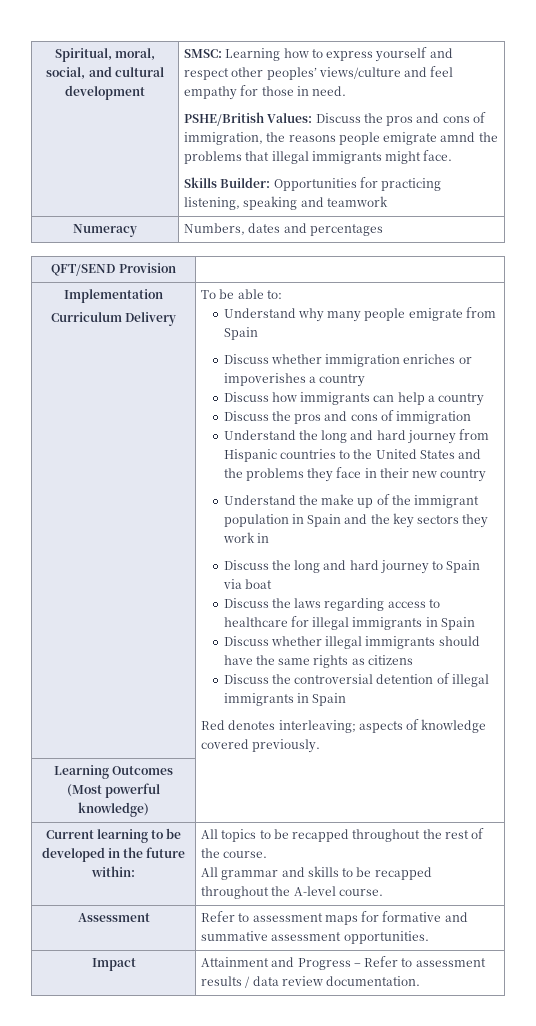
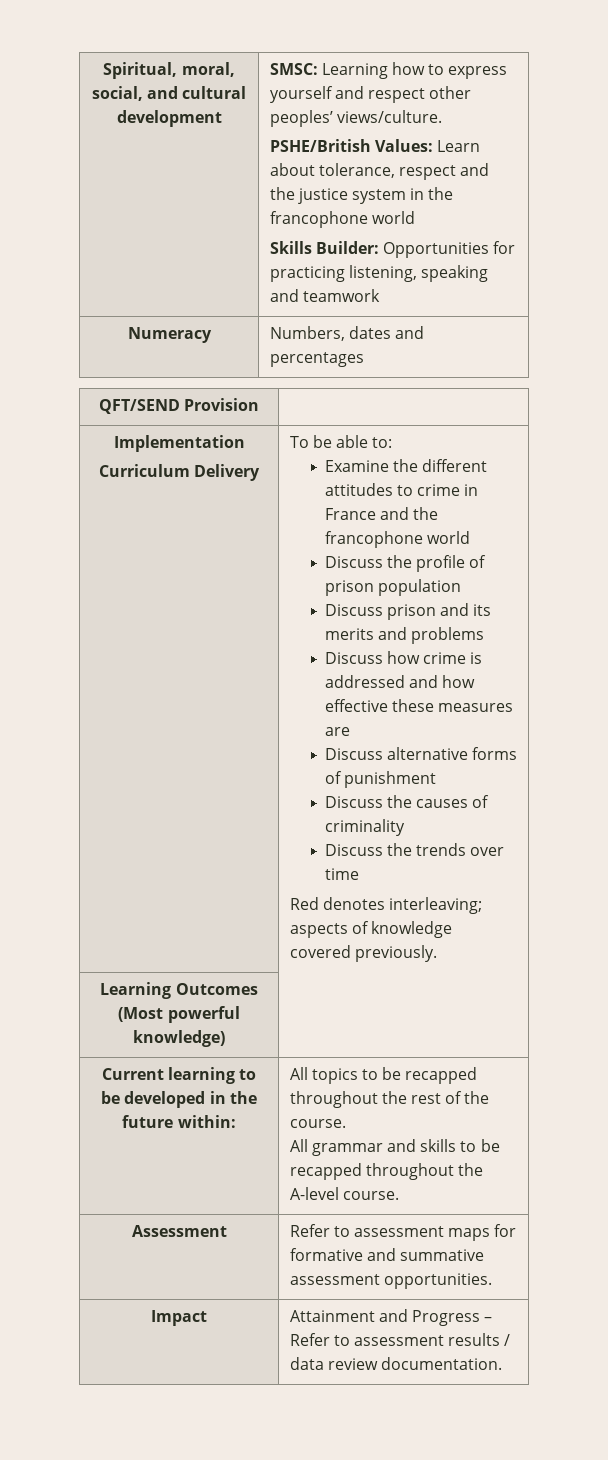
[318,66,454,79] [184,85,347,100] [184,112,486,126] [184,132,498,145] [184,150,453,164] views/culture and feel empathy for those in need. // PSHE/British Values: Discuss the pros and cons of immigration, the reasons people emigrate amnd the problems that illegal immigrants might face. -> [336,110,442,123] [269,139,481,152] [269,163,490,180] [269,187,454,204] [269,211,415,228] views/culture. // PSHE/British Values: Learn about tolerance, respect and the justice system in the francophone world
[223,307,496,322] [223,327,258,340] [223,354,472,367] [223,373,366,387] [223,392,485,406] [223,410,472,424] [223,429,490,444] [223,449,482,462] [223,467,487,482] [223,494,480,508] [223,513,489,528] [222,532,269,543] [223,560,481,574] [222,579,272,589] [223,598,440,611] [223,616,475,630] [223,636,480,649] [223,655,413,668] [223,673,489,687] [223,693,347,706] Understand why many people emigrate from Spain // Discuss whether immigration enriches or impoverishes a country // Discuss how immigrants can help a country // Discuss the pros and cons of immigration // Understand the long and hard journey from Hispanic countries to the United States and the problems they face in their new country // Understand the make up of the immigrant population in Spain and the key sectors they work in // Discuss the long and hard journey to Spain via boat // Discuss the laws regarding access to healthcare for illegal immigrants in Spain // Discuss whether illegal immigrants should have the same rights as citizens // Discuss the controversial detention of illegal immigrants in Spain -> [324,459,488,472] [324,483,479,496] [324,507,439,520] [324,531,470,548] [324,555,487,572] [324,579,461,596] [324,603,492,620] [324,627,485,644] [324,651,483,664] [324,675,476,688] [324,699,514,712] [324,727,350,736] [324,747,518,760] [324,771,436,788] [324,795,490,808] [324,819,405,836] [324,843,505,856] [324,868,359,880] Examine the different attitudes to crime in France and the francophone world // Discuss the profile of prison population // Discuss prison and its merits and problems // Discuss how crime is addressed and how effective these measures are // Discuss alternative forms of punishment // Discuss the causes of criminality // Discuss the trends over time

